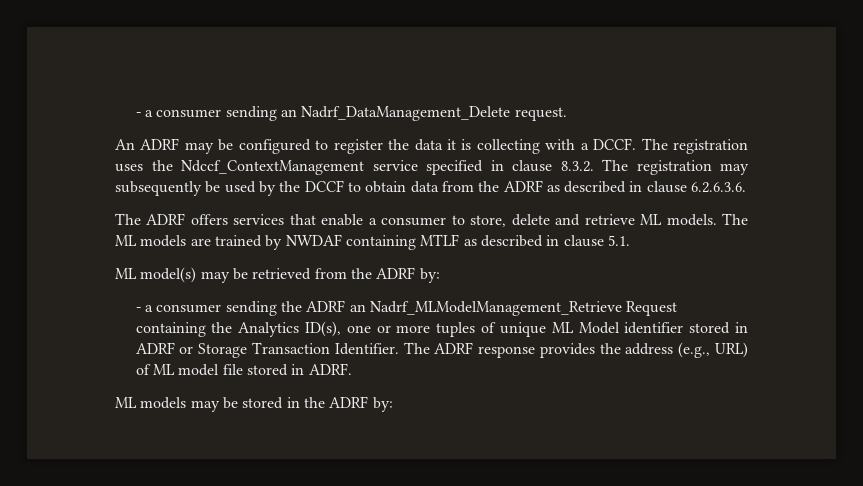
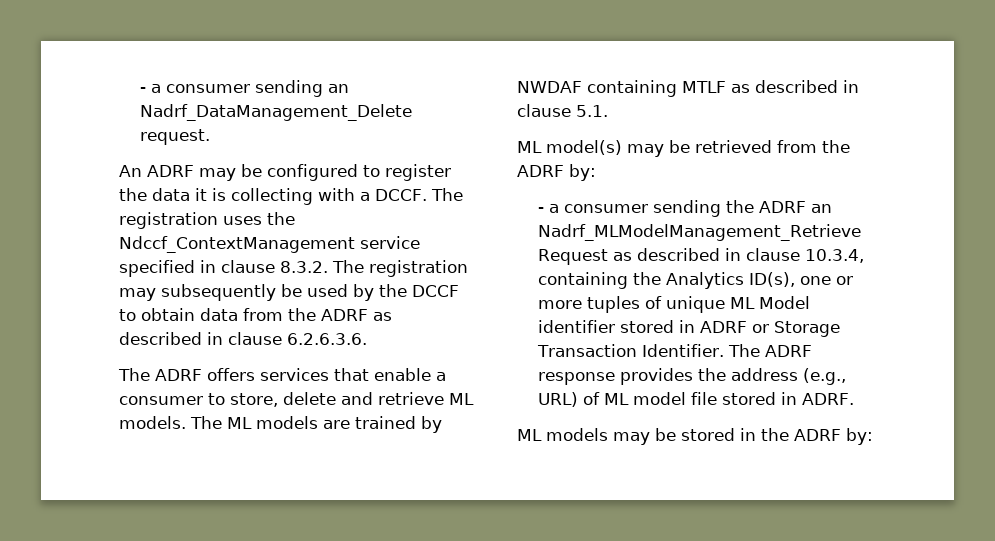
(678, 308) none -> [613,248,865,263] as described in clause 10.3.4,

